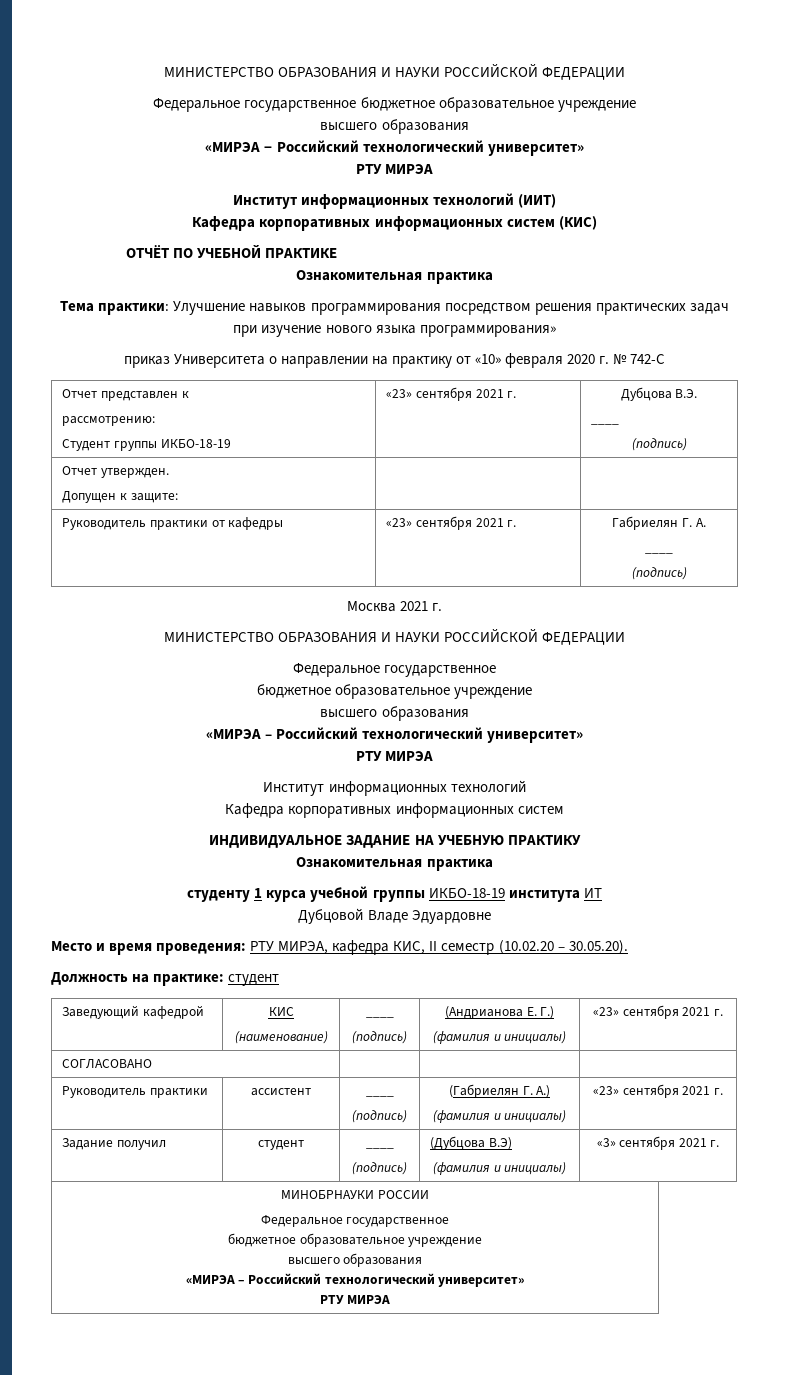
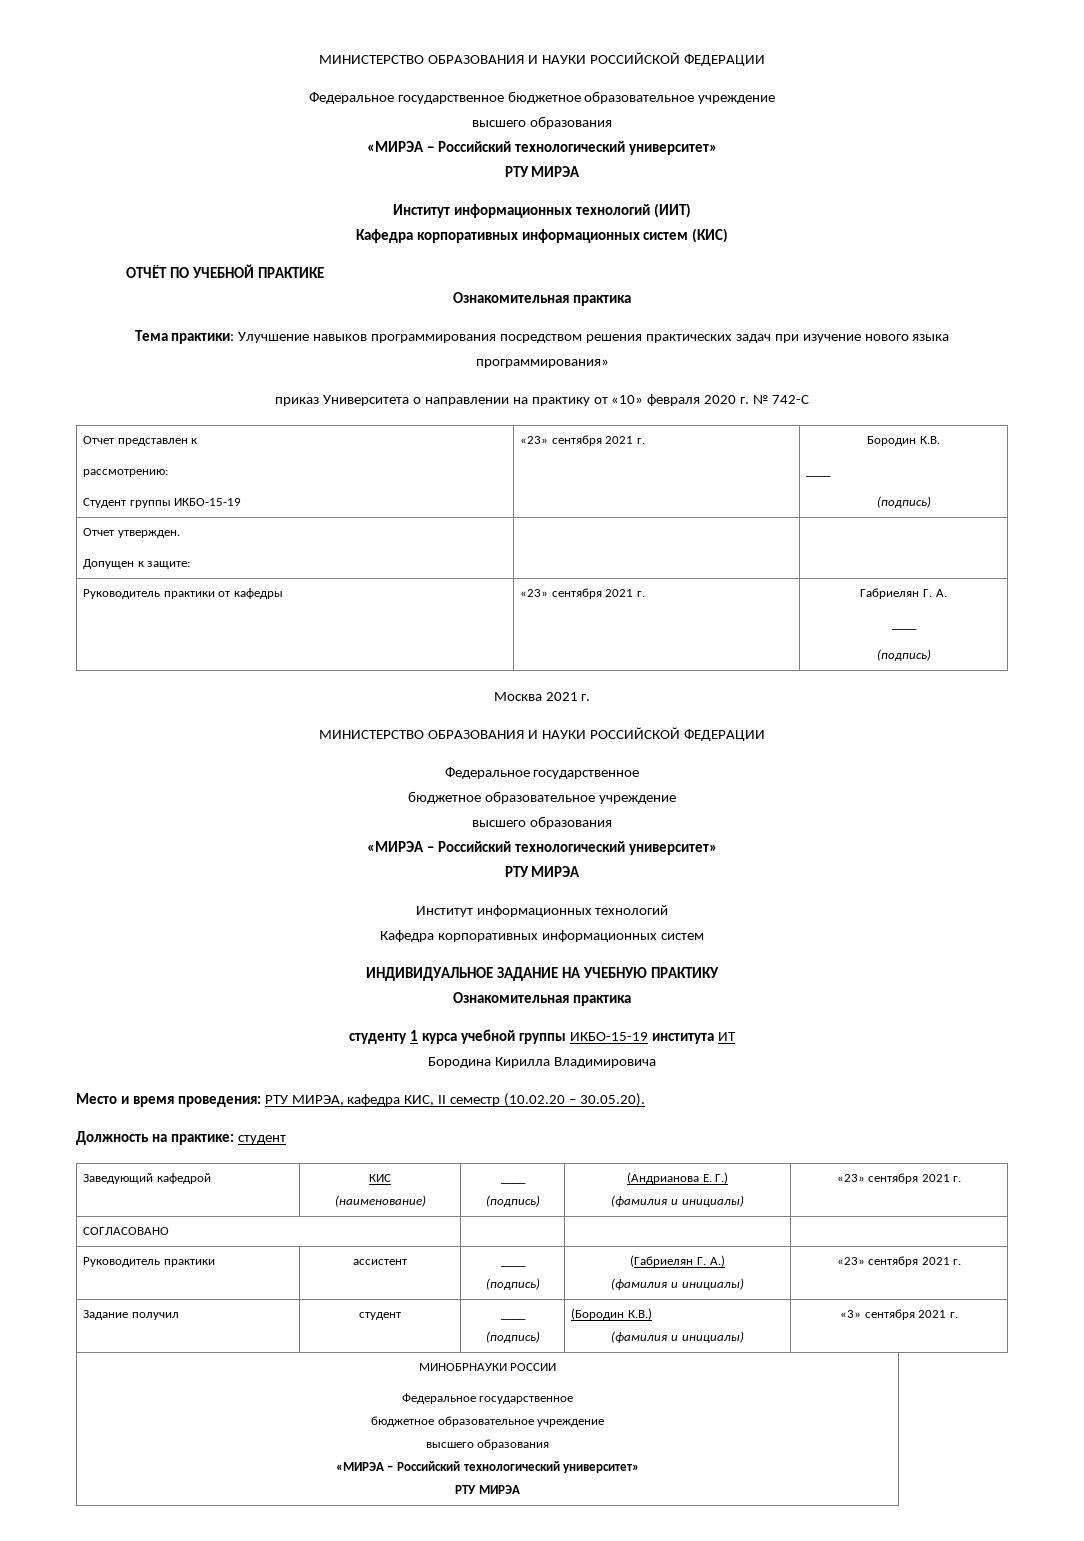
[160,439,231,448] [386,387,517,401] [620,387,698,401] ИКБО-18-19 | «23» сентября 2021 г. | Дубцова В.Э. -> [174,498,242,506] [520,435,645,446] [867,436,940,446] ИКБО-15-19 | «23» сентября 2021 г. | Бородин К.В.
[428,888,505,898] ИКБО-18-19 -> [569,1032,648,1041] ИКБО-15-19
[298,908,491,924] Дубцовой Владе Эдуардовне -> [428,1057,656,1068] Бородина Кирилла Владимировича
[430,1136,513,1150] (Дубцова В.Э) -> [571,1308,652,1320] (Бородин К.В.)

